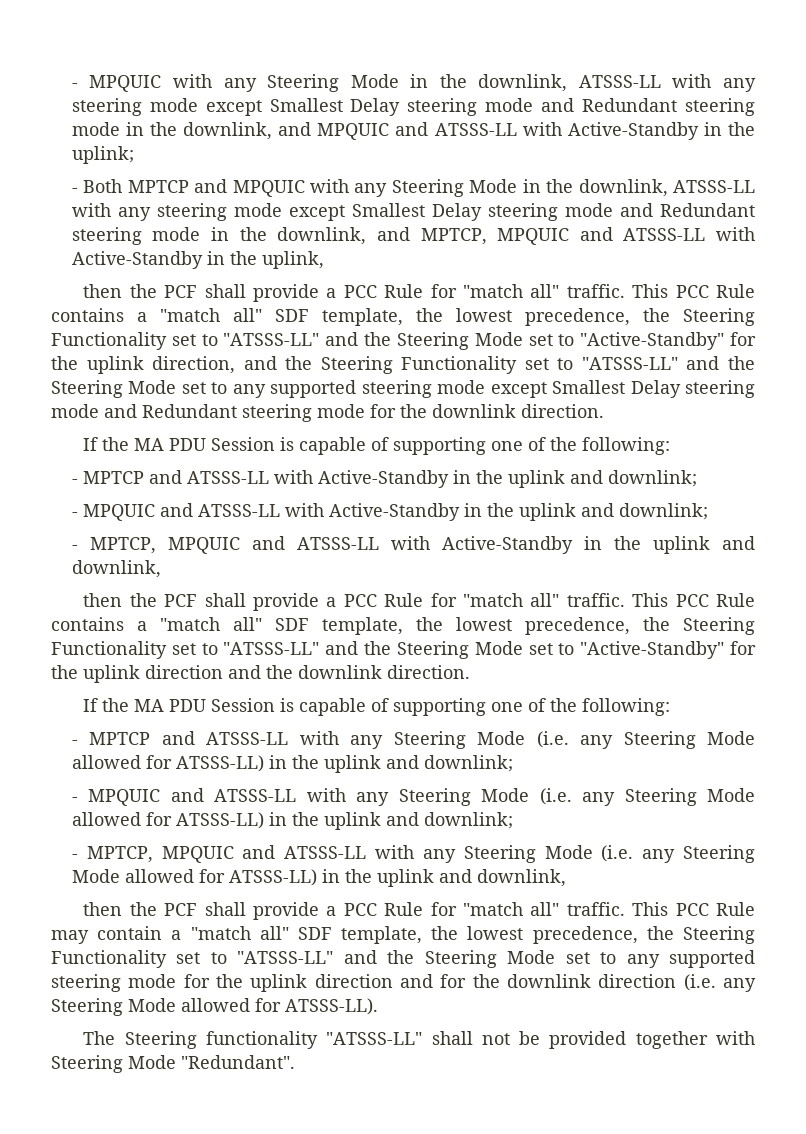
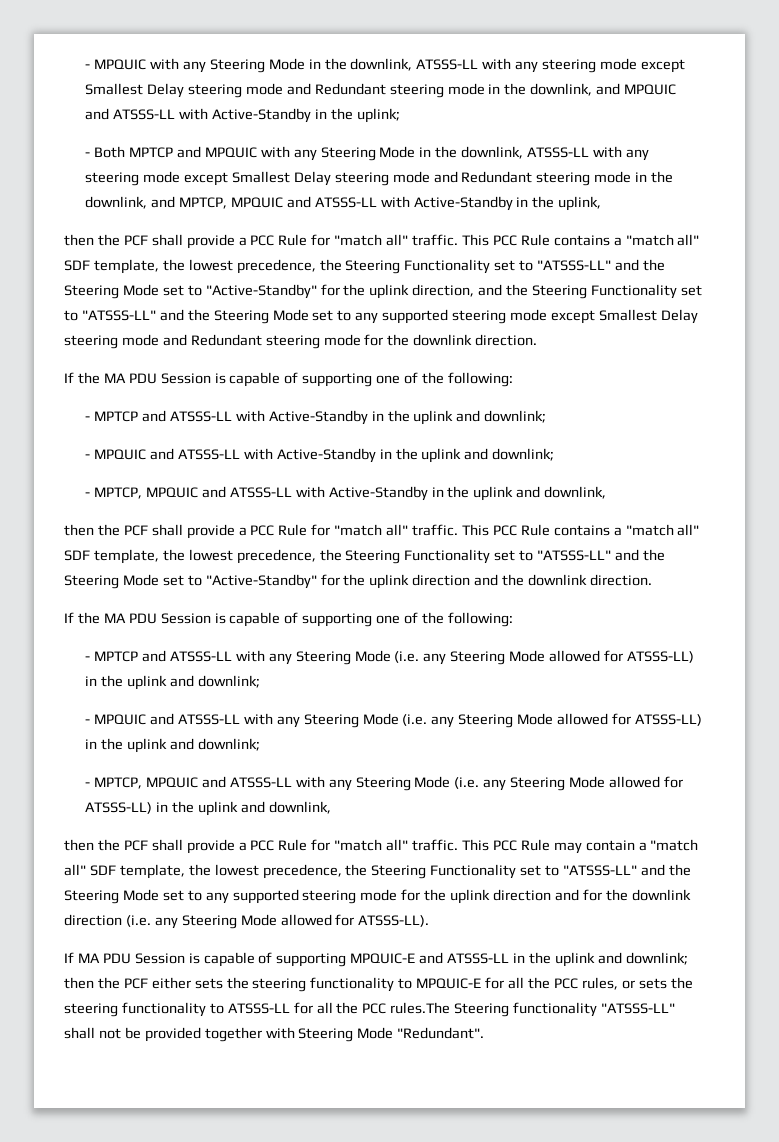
[83,1031,116,1045] The -> [64,952,688,967] [64,977,693,992] [64,1002,451,1017] If MA PDU Session is capable of supporting MPQUIC-E and ATSSS-LL in the uplink and downlink; then the PCF either sets the steering functionality to MPQUIC-E for all the PCC rules, or sets the steering functionality to ATSSS-LL for all the PCC rules.The

